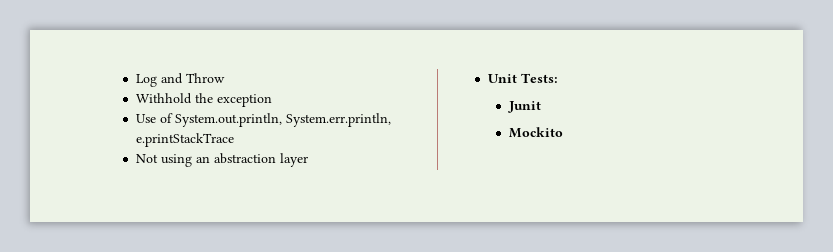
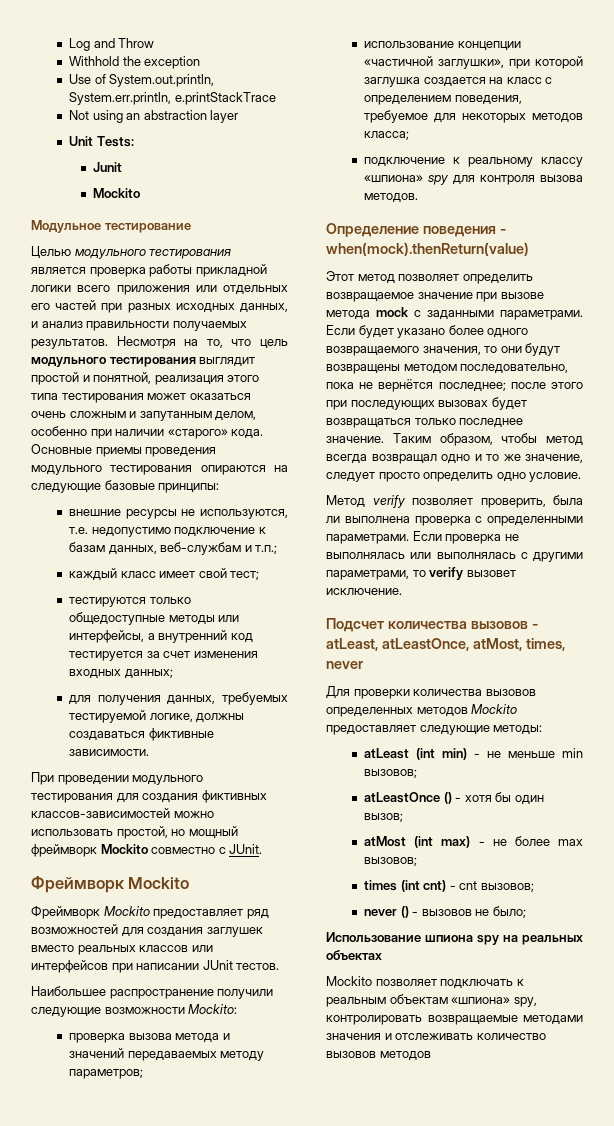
(563, 132) none -> [31,220,191,233] [31,246,232,259] [31,264,267,277] [31,285,288,295] [31,300,289,313] [31,321,247,331] [31,336,288,349] [31,357,256,367] [31,372,260,385] [31,393,251,403] [31,411,257,421] [31,426,264,439] [31,444,217,457] [31,465,288,475] [31,480,220,493] [69,509,288,519] [69,527,266,537] [69,542,278,555] [69,568,260,581] [69,597,191,607] [69,612,240,625] [69,630,253,643] [69,651,258,661] [69,669,173,679] [69,692,288,705] [69,710,245,723] [69,728,214,741] [69,749,150,756] [31,772,204,785] [31,790,267,803] [31,808,214,818] [31,826,238,839] [31,844,263,857] [31,876,190,893] [31,905,269,919] [31,924,263,937] [31,945,213,955] [31,960,280,973] [31,986,274,999] [31,1004,238,1017] [69,1033,230,1043] [69,1048,265,1061] [69,1069,144,1079] [364,41,521,51] [364,56,583,69] [364,77,553,87] [364,95,522,105] [364,110,583,123] [364,131,410,140] [364,157,583,167] [364,175,583,185] [364,193,419,203] [326,223,506,237] [326,242,529,256] [326,271,533,284] [326,292,544,302] [326,307,583,320] [326,325,529,338] [326,343,561,356] [326,364,569,374] [326,379,583,392] [326,397,527,410] [326,418,524,428] [326,433,583,446] [326,454,583,464] [326,472,582,482] [326,495,583,508] [326,516,583,526] [326,531,519,544] [326,552,583,562] [326,567,516,580] [326,588,402,595] [326,618,538,632] [326,638,565,651] [326,661,363,669] [326,686,536,699] [326,704,518,717] [326,725,543,735] [364,748,583,760] [364,769,418,778] [364,792,544,805] [364,813,404,822] [364,836,583,848] [364,857,418,866] [364,880,534,892] [364,906,526,918] [326,932,583,945] [326,950,382,960] [326,976,524,989] [326,994,537,1007] [326,1015,583,1025] [326,1033,546,1040] [326,1051,431,1061] // Модульное тестирование // Целью модульного тестирования является проверка работы прикладной логики всего приложения или отдельных его частей при разных исходных данных, и анализ правильности получаемых результатов. Несмотря на то, что цель модульного тестирования выглядит простой и понятной, реализация этого типа тестирования может оказаться очень сложным и запутанным делом, особенно при наличии «старого» кода. Основные приемы проведения модульного тестирования опираются на следующие базовые принципы: // внешние ресурсы не используются, т.е. недопустимо подключение к базам данных, веб-службам и т.п.; // каждый класс имеет свой тест; // тестируются только общедоступные методы или интерфейсы, а внутренний код тестируется за счет изменения входных данных; // для получения данных, требуемых тестируемой логике, должны создаваться фиктивные зависимости. // При проведении модульного тестирования для создания фиктивных классов-зависимостей можно использовать простой, но мощный фреймворк Mockito совместно с JUnit. // Фреймворк Mockito // Фреймворк Mockito предоставляет ряд возможностей для создания заглушек вместо реальных классов или интерфейсов при написании JUnit тестов. // Наибольшее распространение получили следующие возможности Mockito: // проверка вызова метода и значений передаваемых методу параметров; // использование концепции «частичной заглушки», при которой заглушка создается на класс с определением поведения, требуемое для некоторых методов класса; // подключение к реальному классу «шпиона» spy для контроля вызова методов. // Определение поведения - when(mock).thenReturn(value) // Этот метод позволяет определить возвращаемое значение при вызове метода mock с заданными параметрами. Если будет указано более одного возвращаемого значения, то они будут возвращены методом последовательно, пока не вернётся последнее; после этого при последующих вызовах будет возвращаться только последнее значение. Таким образом, чтобы метод всегда возвращал одно и то же значение, следует просто определить одно условие. // Метод verify позволяет проверить, была ли выполнена проверка с определенными параметрами. Если проверка не выполнялась или выполнялась с другими параметрами, то verify вызовет исключение. // Подсчет количества вызовов - atLeast, atLeastOnce, atMost, times, never // Для проверки количества вызовов определенных методов Mockito предоставляет следующие методы: // atLeast (int min) - не меньше min вызовов; // atLeastOnce () - хотя бы один вызов; // atMost (int max) - не более max вызовов; // times (int cnt) - cnt вызовов; // never () - вызовов не было; // Использование шпиона spy на реальных объектах // Mockito позволяет подключать к реальным объектам «шпиона» spy, контролировать возвращаемые методами значения и отслеживать количество вызовов методов

